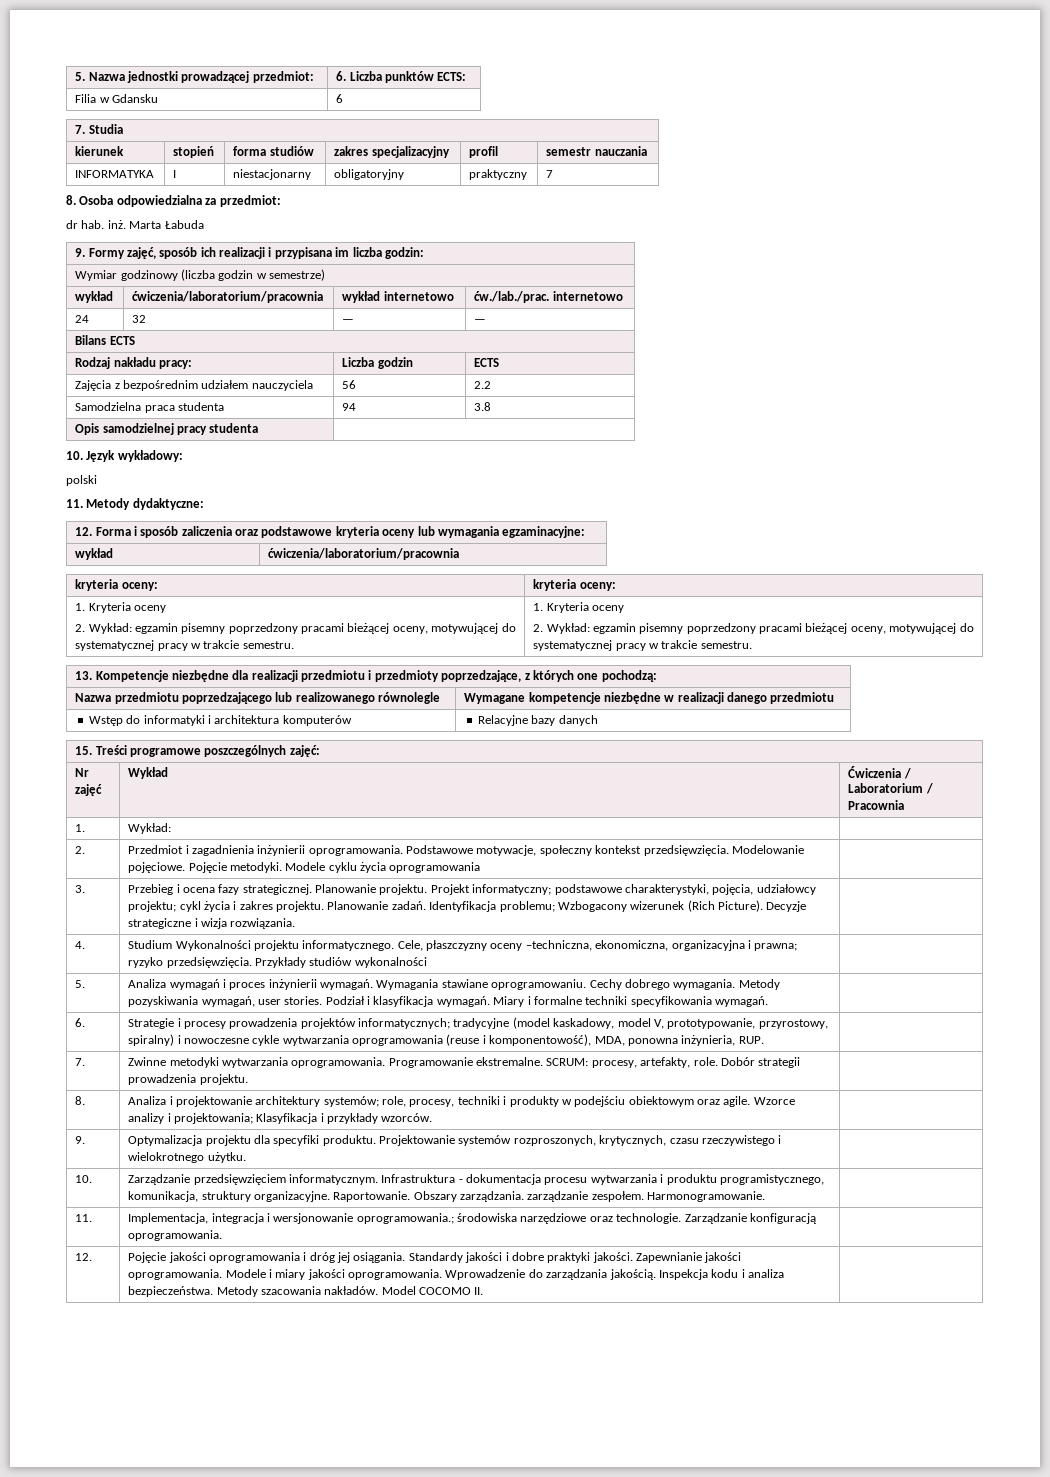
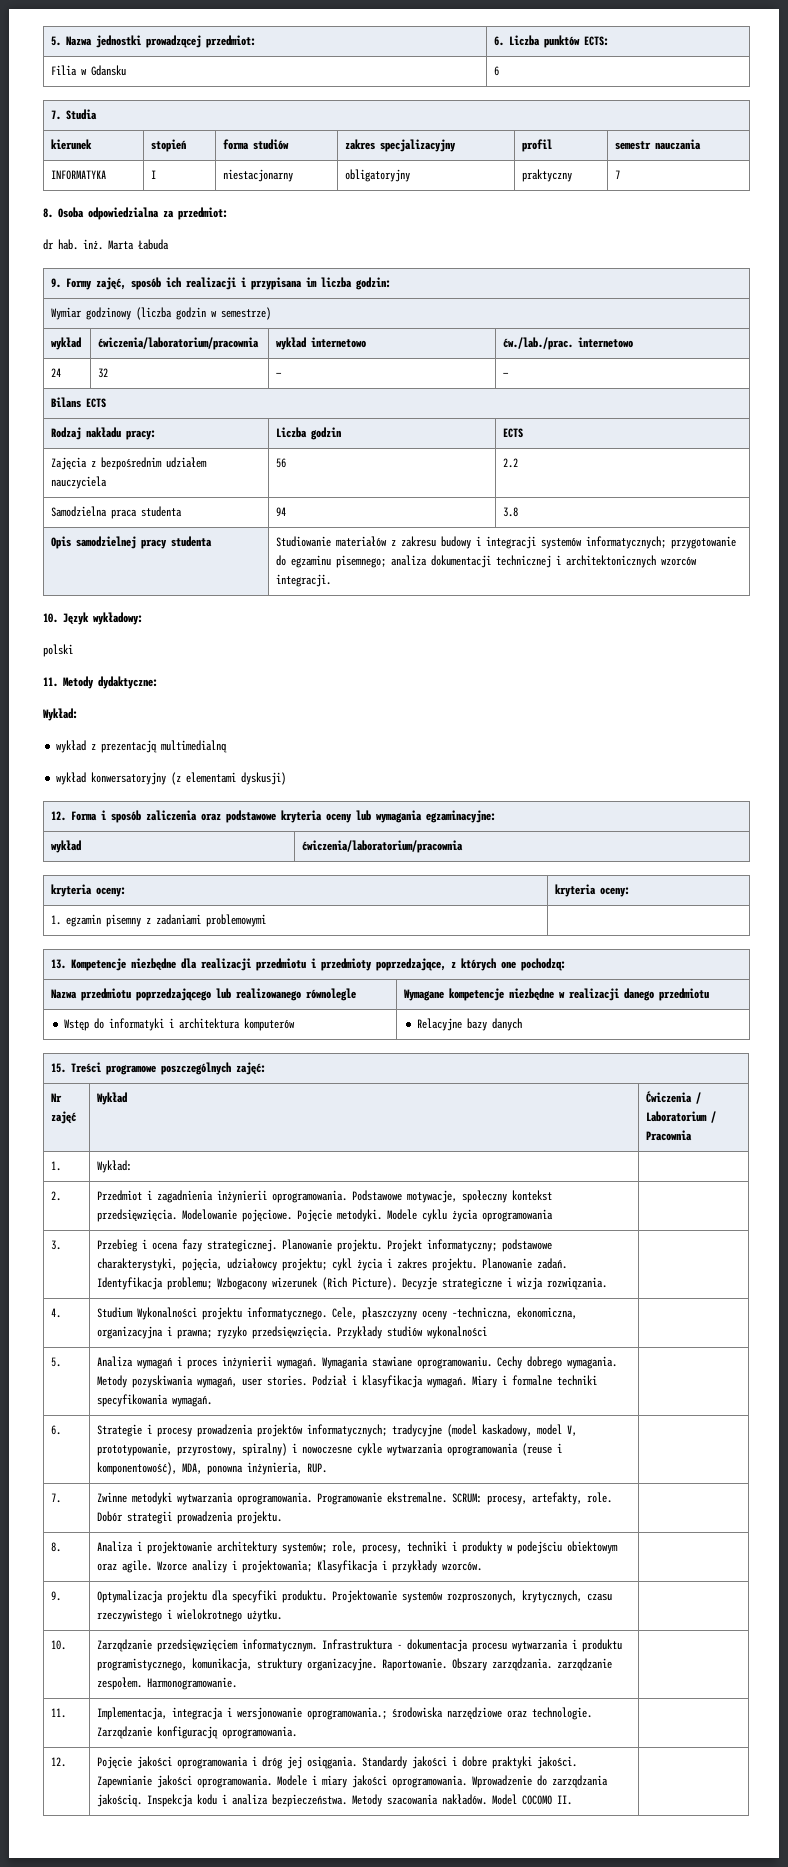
(259, 428) none -> [275,536,736,549] [275,555,697,568] [275,574,331,587] Studiowanie materiałów z zakresu budowy i integracji systemów informatycznych; przygotowanie do egzaminu pisemnego; analiza dokumentacji technicznej i architektonicznych wzorców integracji.
(204, 504) none -> [43,708,78,721] [56,740,228,753] [56,772,287,785] // Wykład: // wykład z prezentacją multimedialną // wykład konwersatoryjny (z elementami dyskusji)
[88,602,166,613] [75,623,516,634] [75,640,294,651] [533,602,624,613] [533,623,974,634] [533,640,752,651] Kryteria oceny // 2. Wykład: egzamin pisemny poprzedzony pracami bieżącej oceny, motywującej do systematycznej pracy w trakcie semestru. | 1. Kryteria oceny // 2. Wykład: egzamin pisemny poprzedzony pracami bieżącej oceny, motywującej do systematycznej pracy w trakcie semestru. -> [65,914,266,927] egzamin pisemny z zadaniami problemowymi |

